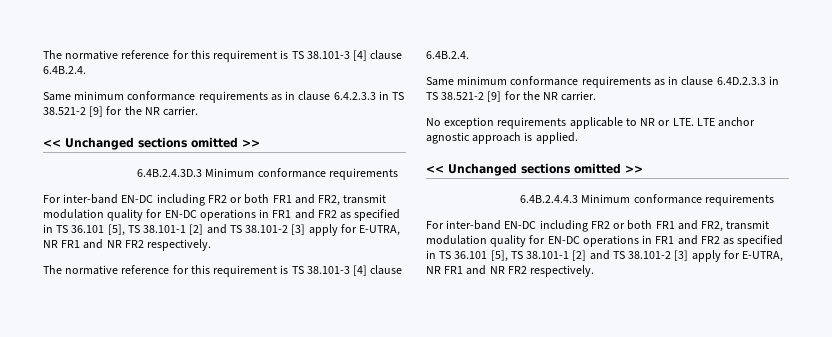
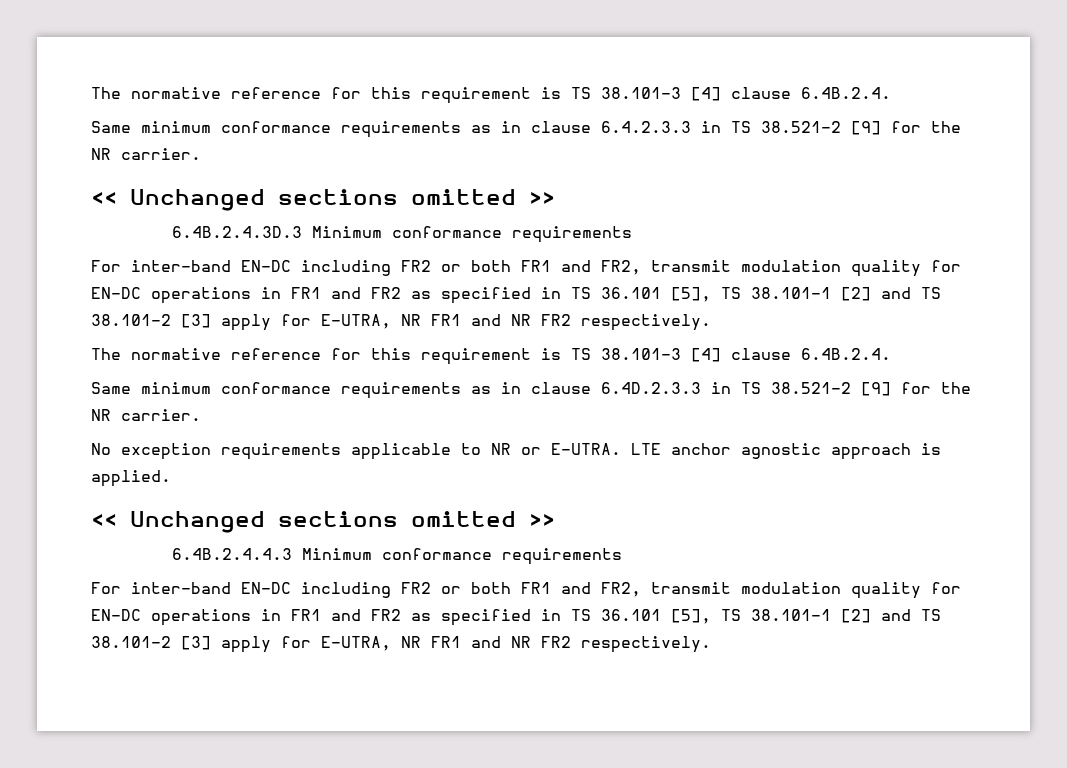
[672,118,694,126] LTE. -> [551,443,621,455] E-UTRA.

